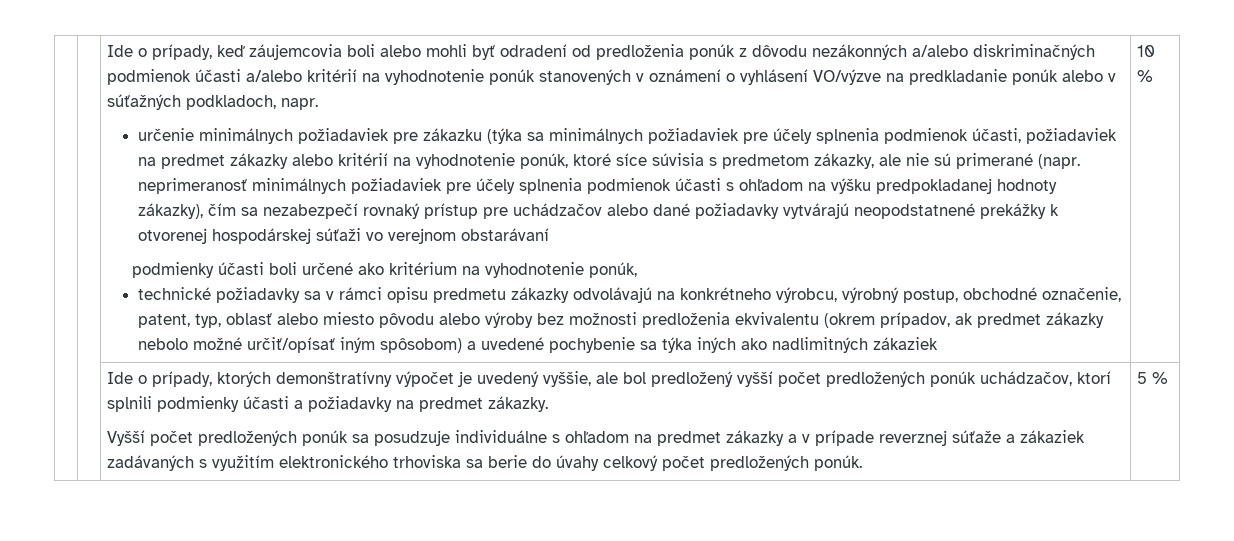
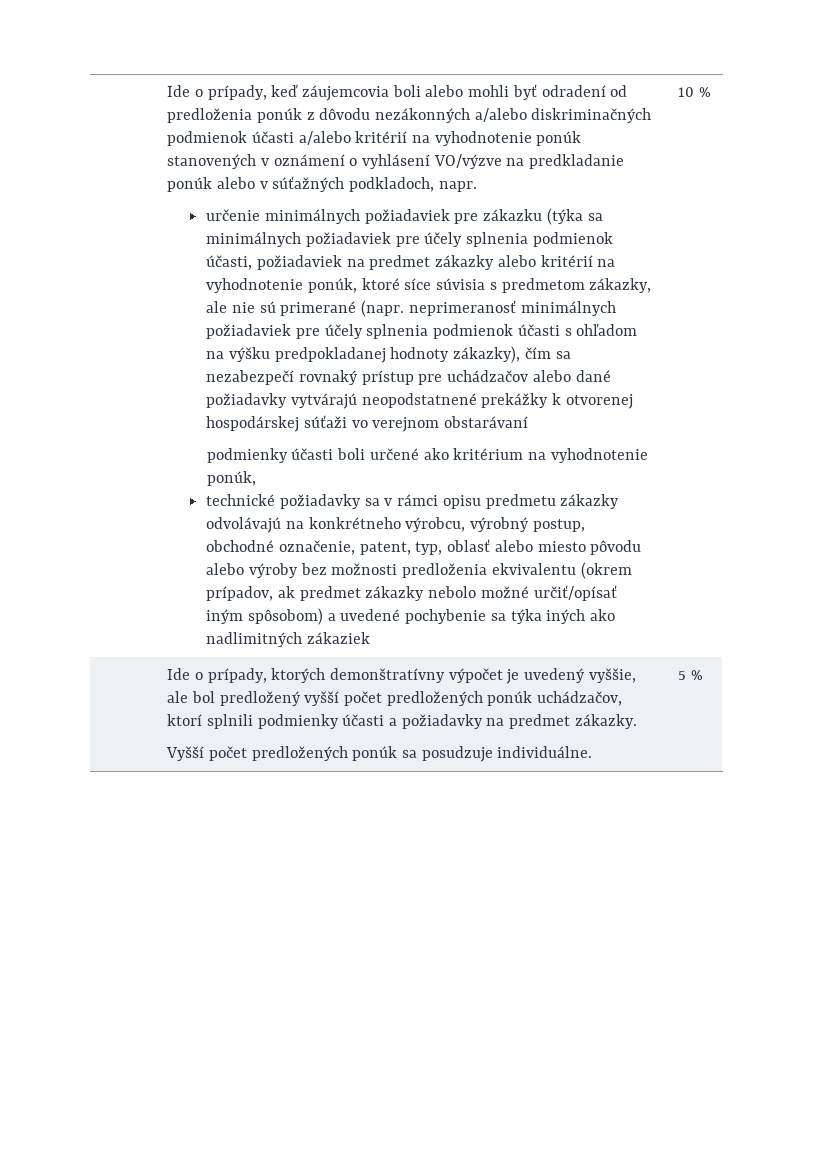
[455,430,1086,446] [107,455,863,471] individuálne s ohľadom na predmet zákazky a v prípade reverznej súťaže a zákaziek zadávaných s využitím elektronického trhoviska sa berie do úvahy celkový počet predložených ponúk. -> [497,746,593,758] individuálne.

